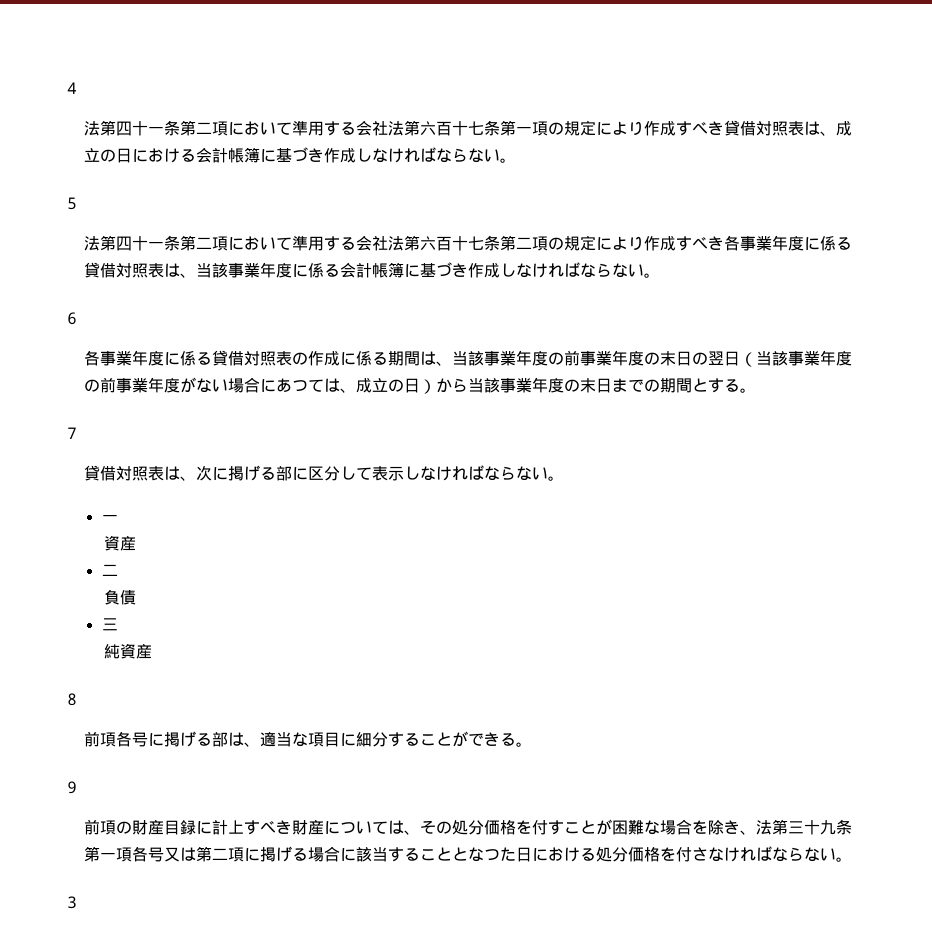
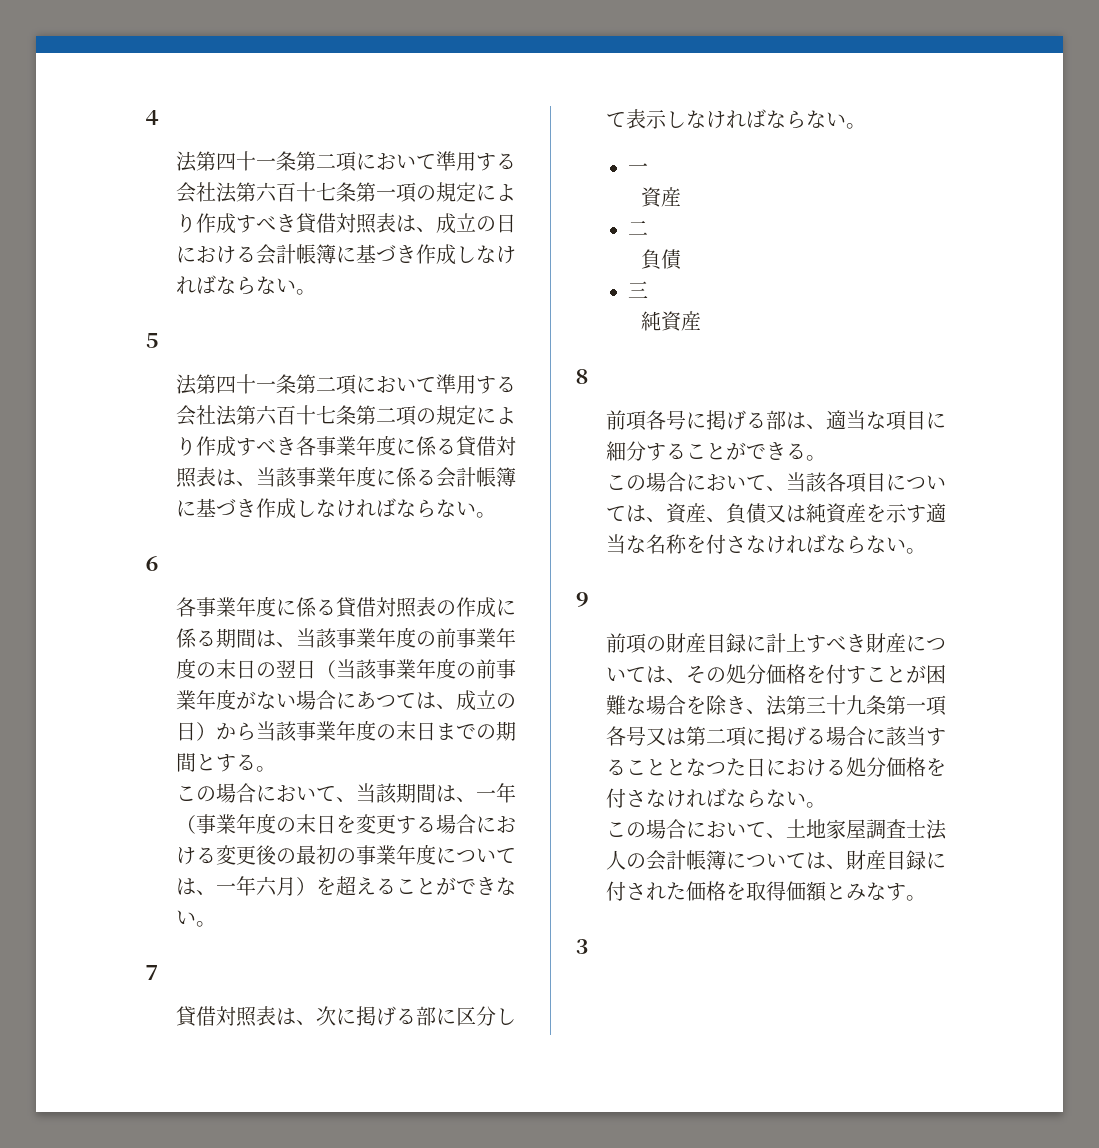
(757, 390) none -> [176,783,517,804] [176,813,517,834] [176,844,517,865] [176,876,517,896] [176,910,217,927] // この場合において、当該期間は、一年（事業年度の末日を変更する場合における変更後の最初の事業年度については、一年六月）を超えることができない。
(533, 744) none -> [606,472,947,493] [606,503,947,524] [606,534,927,554] // この場合において、当該各項目については、資産、負債又は純資産を示す適当な名称を付さなければならない。
(853, 859) none -> [606,819,948,840] [606,850,947,871] [606,881,927,902] // この場合において、土地家屋調査士法人の会計帳簿については、財産目録に付された価格を取得価額とみなす。

